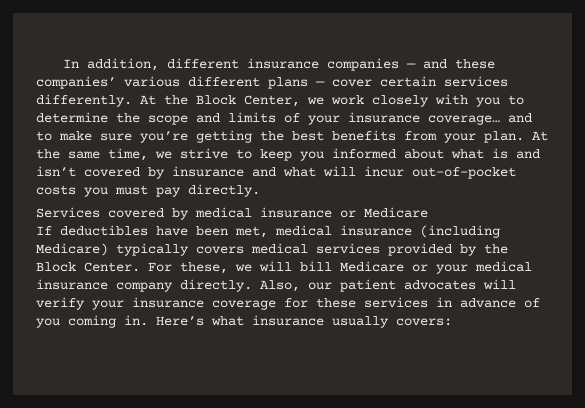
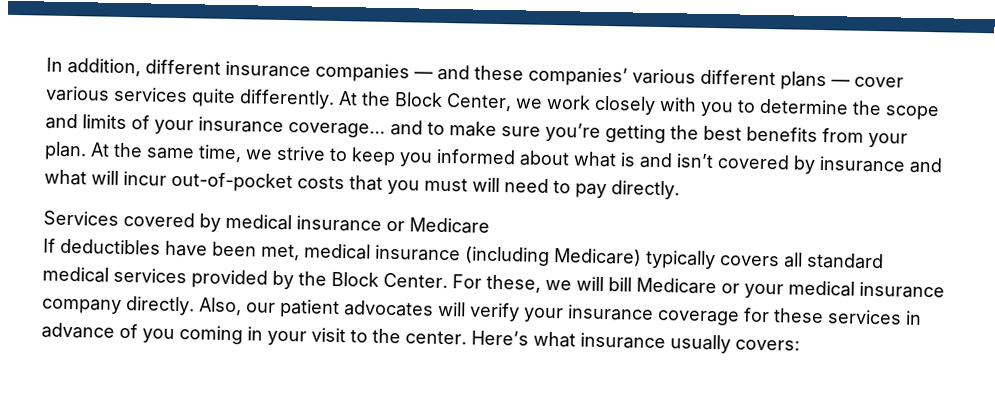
[380,76,508,87] certain services -> [45,85,236,108] various services quite
(76, 190) none -> [349,175,383,191] that
(148, 190) none -> [472,177,571,194] will need to
(244, 250) none -> [783,252,884,270] all standard
[124,315,148,326] in. -> [247,326,467,346] in your visit to the center.

